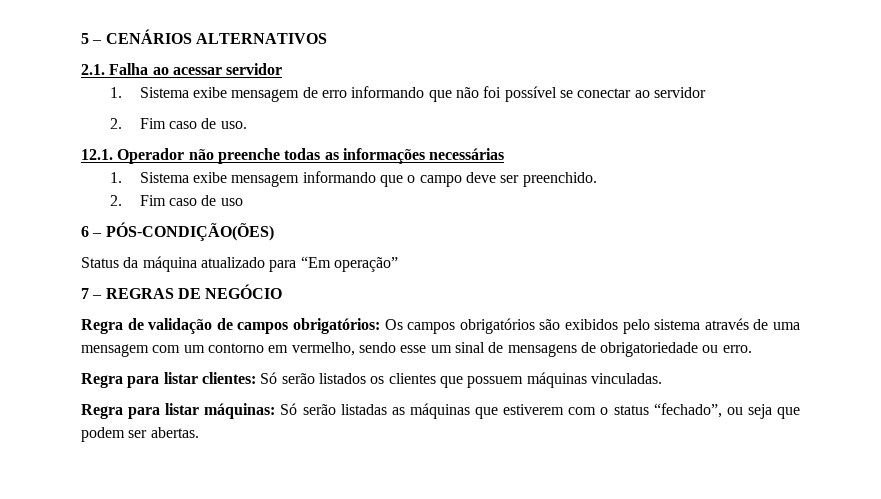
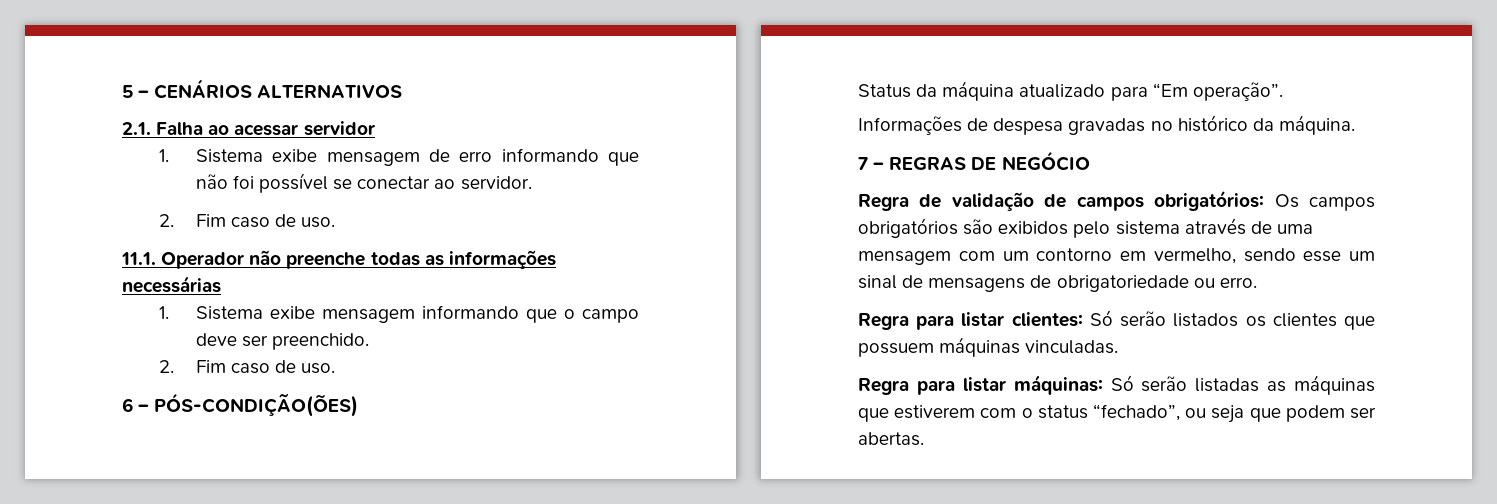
[653,87,706,98] [110,118,247,129] [81,149,113,160] servidor // 2. Fim caso de uso. // 12.1. -> [460,176,532,190] [158,214,336,228] [121,252,156,265] servidor. // 2. Fim caso de uso. // 11.1.
[220,198,243,206] uso -> [301,363,336,374] uso.
[333,257,398,272] operação” -> [1192,82,1283,101] [858,115,1355,135] operação”. // Informações de despesa gravadas no histórico da máquina.

